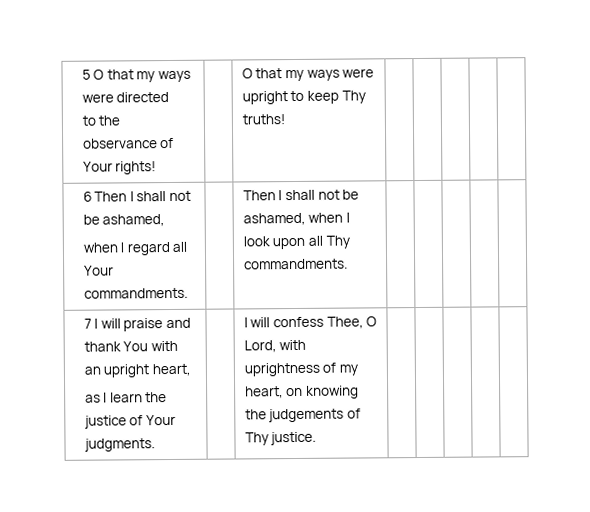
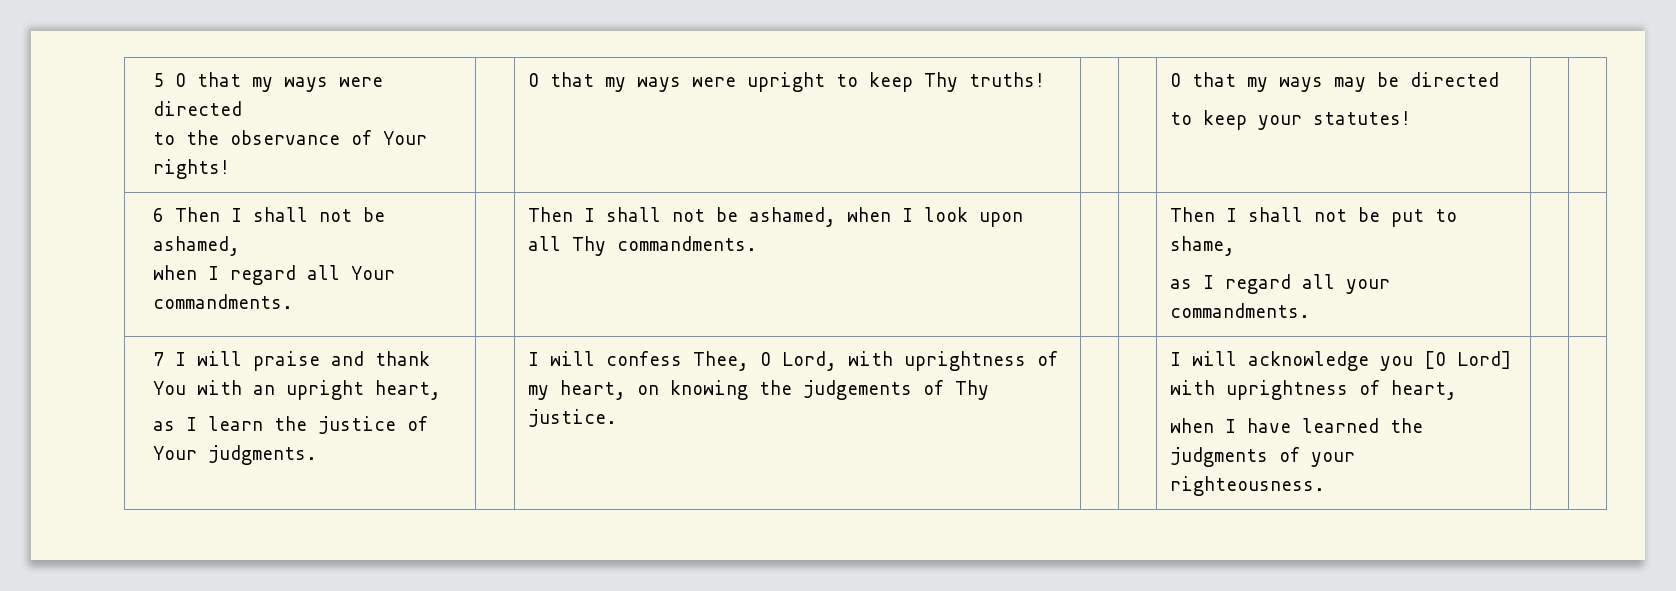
(285, 119) none -> [1170,72,1500,92] [1170,110,1412,130] O that my ways may be directed // to keep your statutes!
(348, 264) none -> [1170,207,1458,227] [1170,236,1236,256] [1170,274,1391,294] [1170,303,1311,318] Then I shall not be put to shame, // as I regard all your commandments.
(317, 438) none -> [1170,351,1512,371] [1170,380,1458,400] [1170,418,1424,433] [1170,447,1356,467] [1170,476,1326,496] I will acknowledge you [O Lord] with uprightness of heart, // when I have learned the judgments of your righteousness.

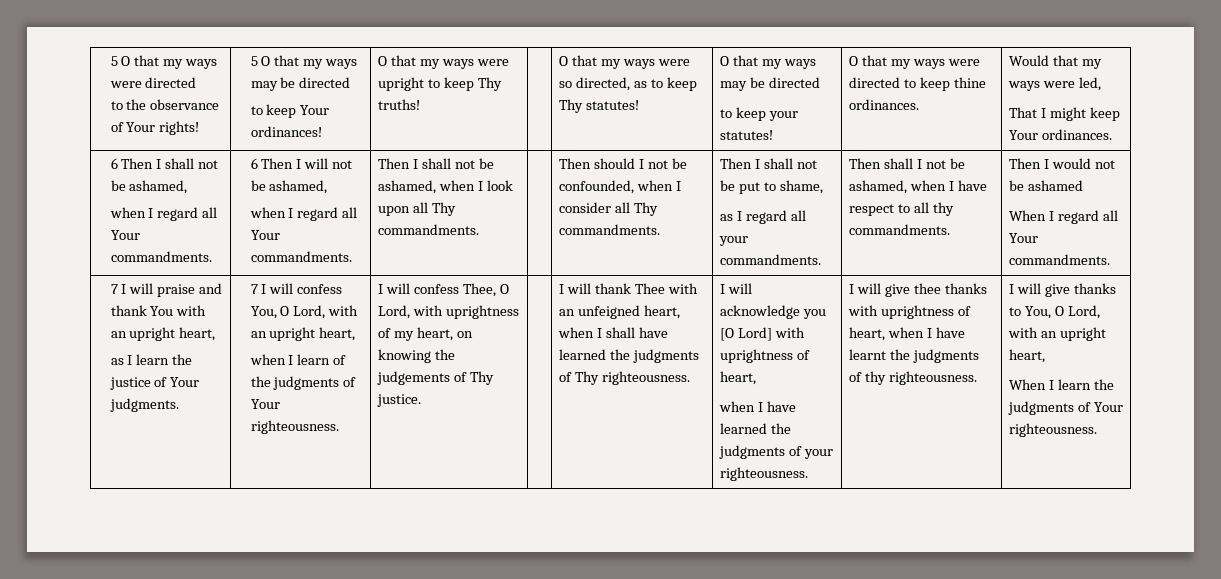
(231, 169) none -> [250,55,358,69] [250,77,351,91] [250,104,330,118] [250,126,322,137] 5 O that my ways may be directed // to keep Your ordinances!
(1046, 79) none -> [558,55,690,69] [558,77,697,91] [558,99,639,113] O that my ways were so directed, as to keep Thy statutes!
(1412, 118) | -> [848,55,980,69] [848,77,986,91] [848,99,919,110] [1008,55,1102,69] [1007,77,1101,91] [1008,107,1120,121] [1008,129,1112,140] O that my ways were directed to keep thine ordinances. | Would that my ways were led, // That I might keep Your ordinances.
(294, 301) none -> [250,158,353,169] [250,180,328,194] [249,207,358,221] [250,230,280,240] [250,251,352,262] 6 Then I will not be ashamed, // when I regard all Your commandments.
(758, 243) none -> [558,158,687,169] [558,180,681,194] [558,202,658,216] [558,224,660,235] Then should I not be confounded, when I consider all Thy commandments.
(1311, 310) | -> [848,158,965,169] [848,180,987,194] [848,202,954,216] [848,224,950,235] [1008,158,1115,169] [1008,180,1083,191] [1008,210,1118,224] [1008,233,1038,243] [1008,254,1110,265] Then shall I not be ashamed, when I have respect to all thy commandments. | Then I would not be ashamed // When I regard all Your commandments.
(318, 455) none -> [250,283,343,294] [250,305,359,319] [250,327,356,341] [249,354,347,365] [250,376,357,390] [250,399,280,409] [250,420,339,434] 7 I will confess You, O Lord, with an upright heart, // when I learn of the judgments of Your righteousness.
(618, 418) none -> [558,283,698,294] [558,305,680,319] [557,327,668,338] [558,349,699,363] [558,371,690,385] I will thank Thee with an unfeigned heart, when I shall have learned the judgments of Thy righteousness.
(1326, 486) | -> [848,283,987,297] [847,305,971,319] [848,327,965,341] [848,349,979,363] [848,371,977,385] [1008,283,1116,297] [1008,305,1100,319] [1007,327,1106,341] [1008,349,1045,363] [1008,379,1114,390] [1007,401,1123,415] [1008,423,1097,437] I will give thee thanks with uprightness of heart, when I have learnt the judgments of thy righteousness. | I will give thanks to You, O Lord, with an upright heart, // When I learn the judgments of Your righteousness.

